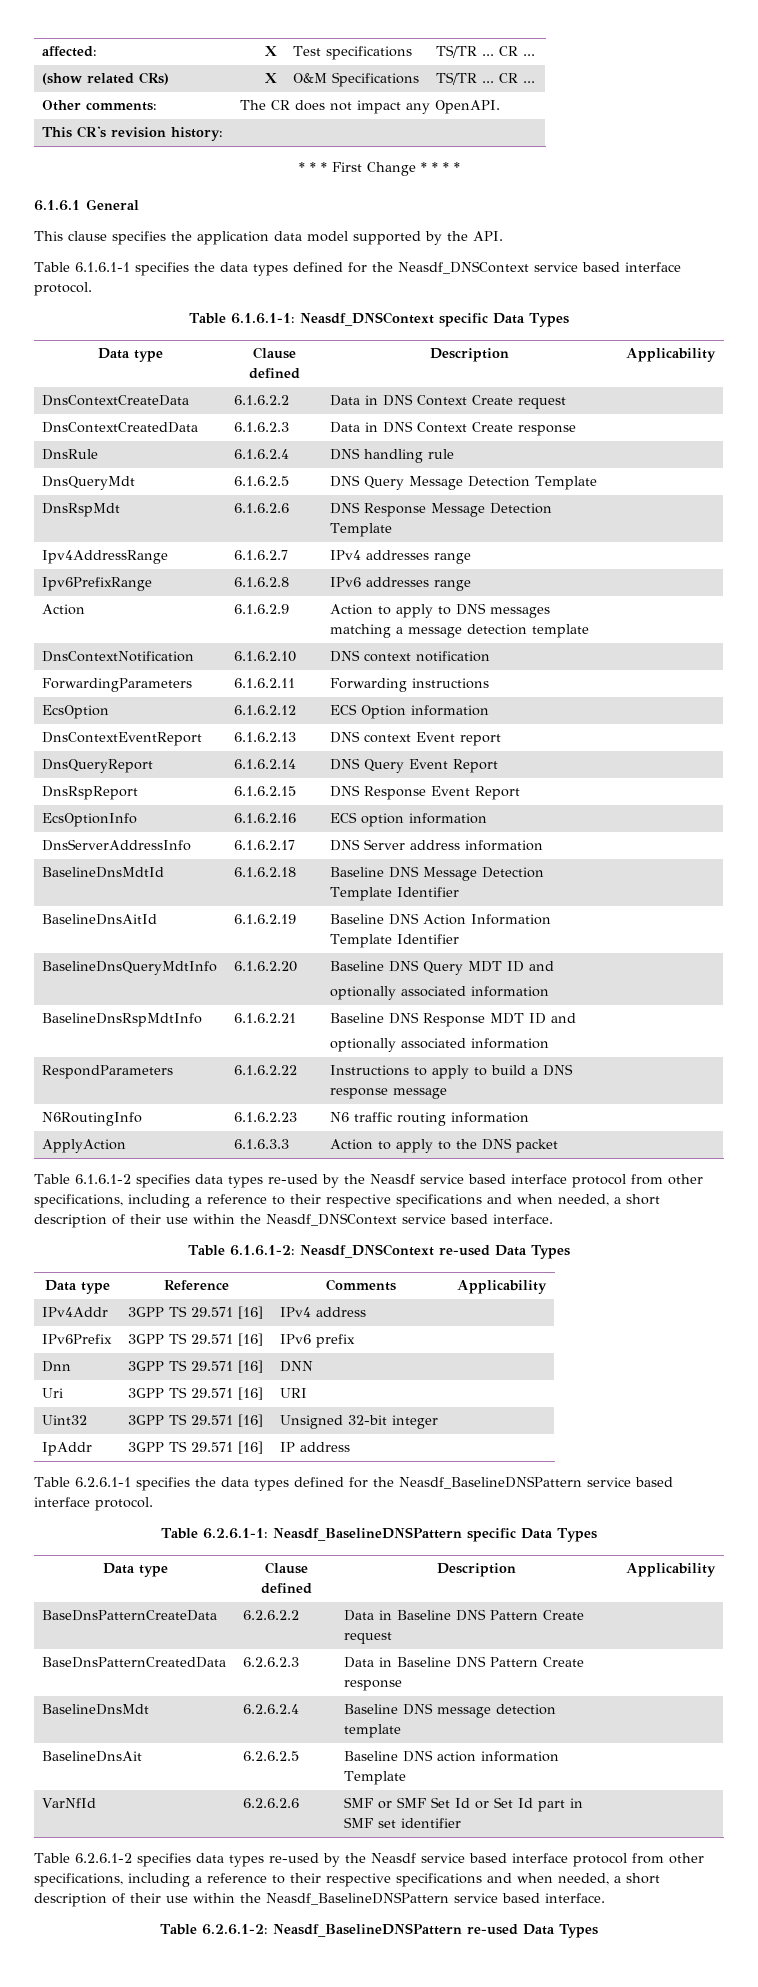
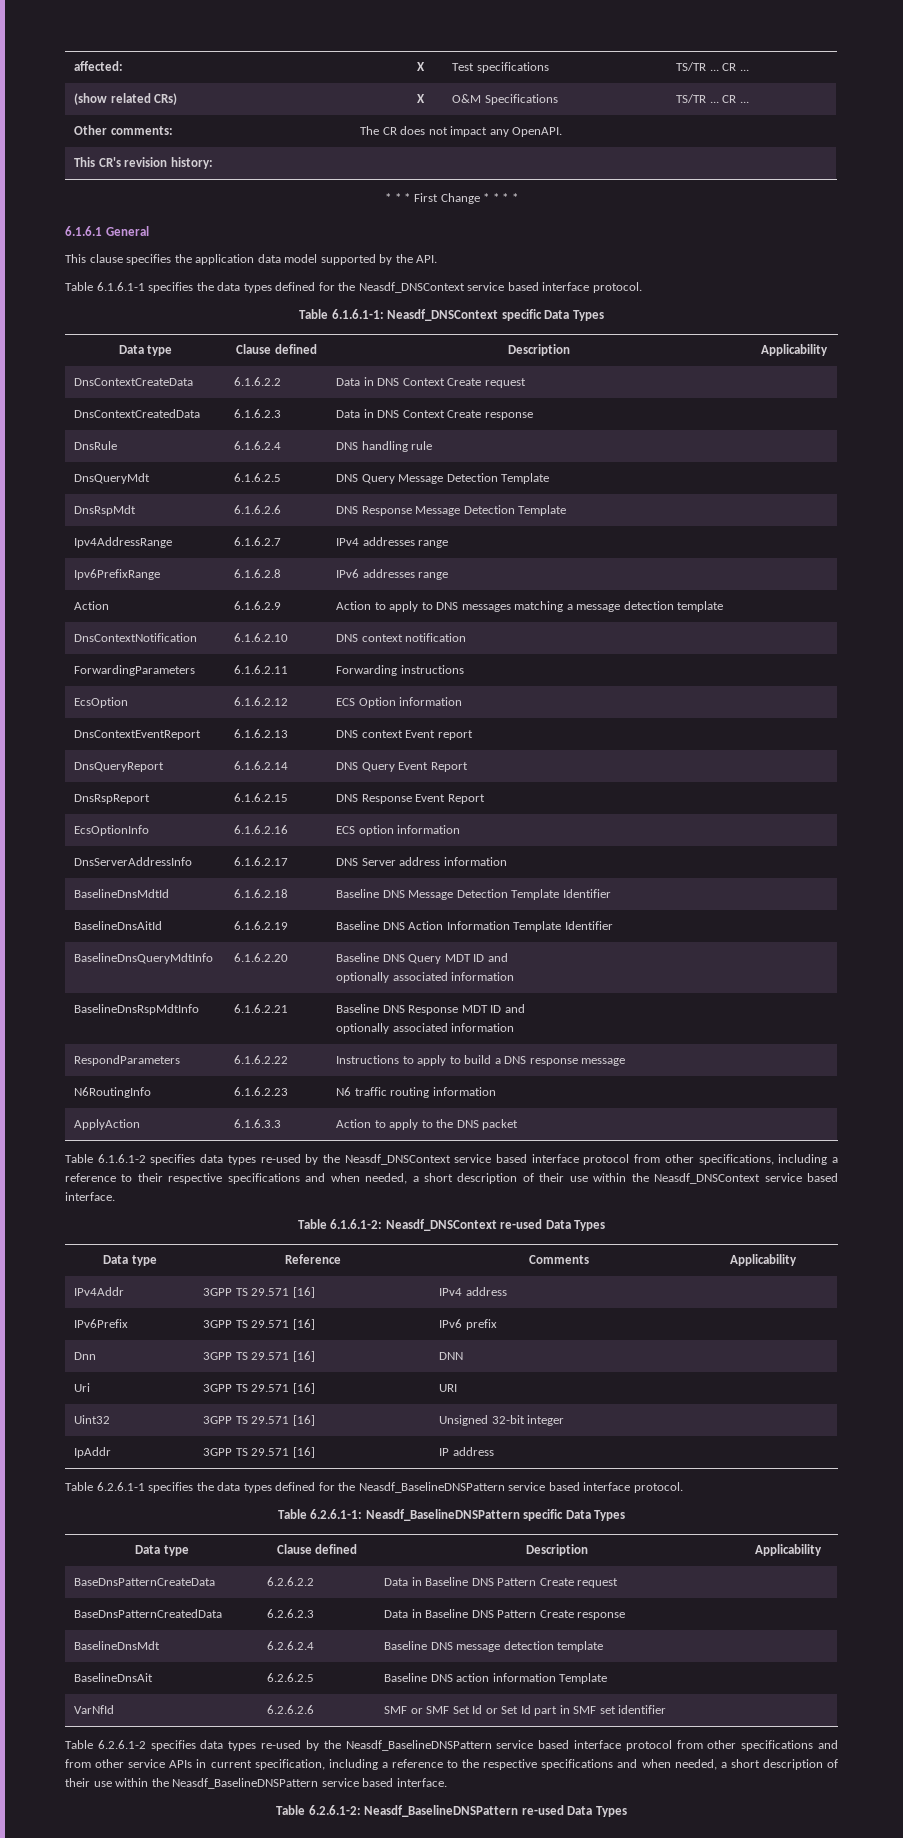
[369,1174,415,1184] Neasdf -> [344,1154,451,1165] Neasdf_DNSContext
[370,1853,704,1867] [34,1873,321,1887] Neasdf service based interface protocol from other specifications, including a reference to their -> [345,1740,838,1751] [65,1759,480,1770] Neasdf_BaselineDNSPattern service based interface protocol from other specifications and from other service APIs in current specification, including a reference to the

